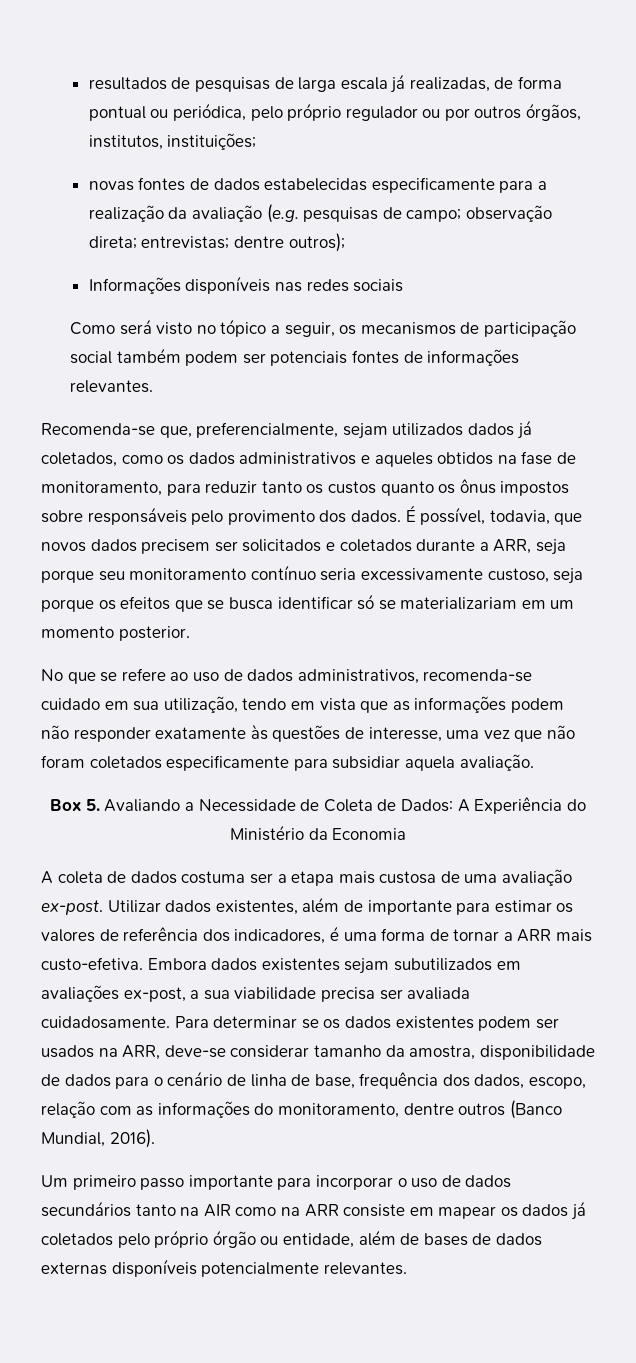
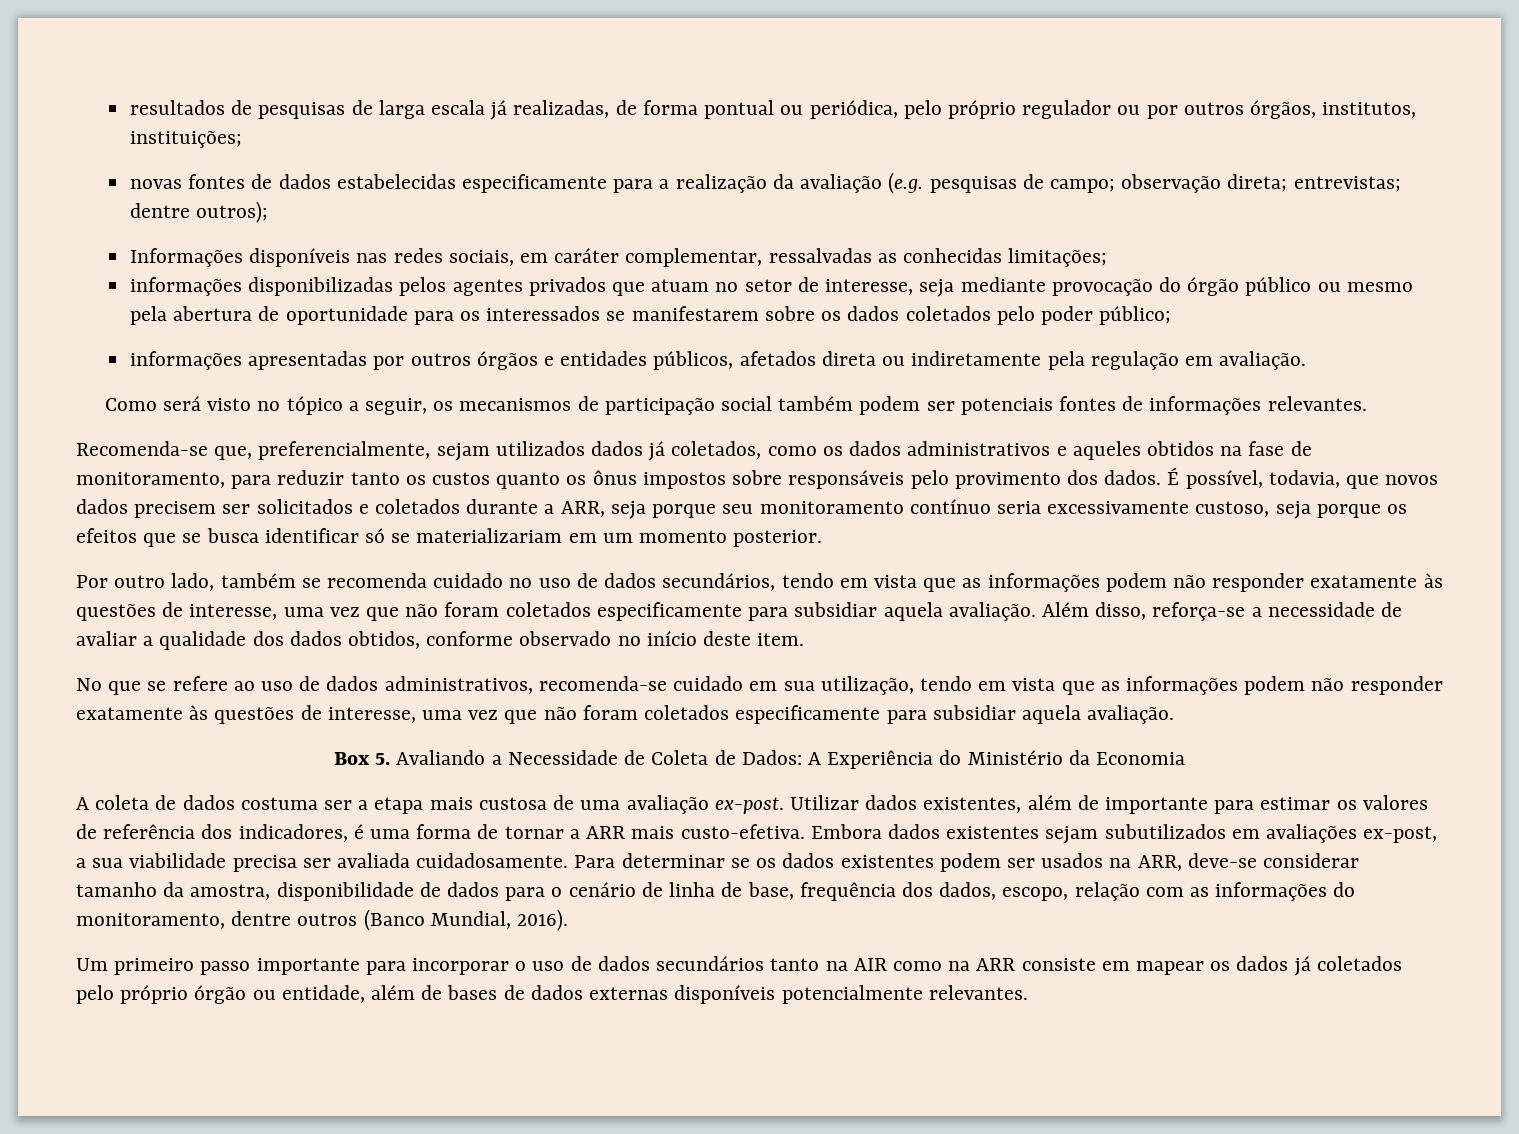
[353,279,404,292] sociais -> [448,248,1108,267] [129,277,1413,297] [129,306,1172,325] [129,351,1307,370] sociais, em caráter complementar, ressalvadas as conhecidas limitações; // informações disponibilizadas pelos agentes privados que atuam no setor de interesse, seja mediante provocação do órgão público ou mesmo pela abertura de oportunidade para os interessados se manifestarem sobre os dados coletados pelo poder público; // informações apresentadas por outros órgãos e entidades públicos, afetados direta ou indiretamente pela regulação em avaliação.
(190, 633) none -> [76,573,1443,592] [76,602,1402,621] [76,631,805,650] // Por outro lado, também se recomenda cuidado no uso de dados secundários, tendo em vista que as informações podem não responder exatamente às questões de interesse, uma vez que não foram coletados especificamente para subsidiar aquela avaliação. Além disso, reforça-se a necessidade de avaliar a qualidade dos dados obtidos, conforme observado no início deste item.

